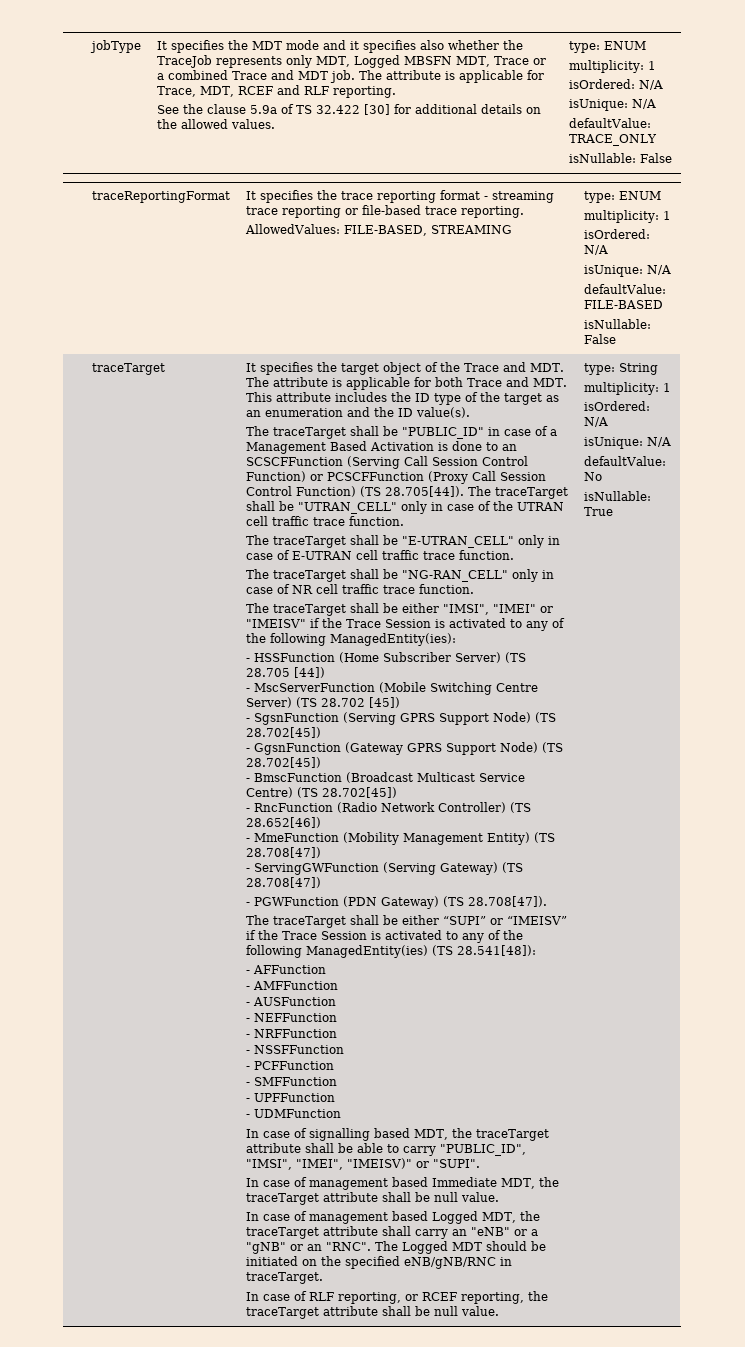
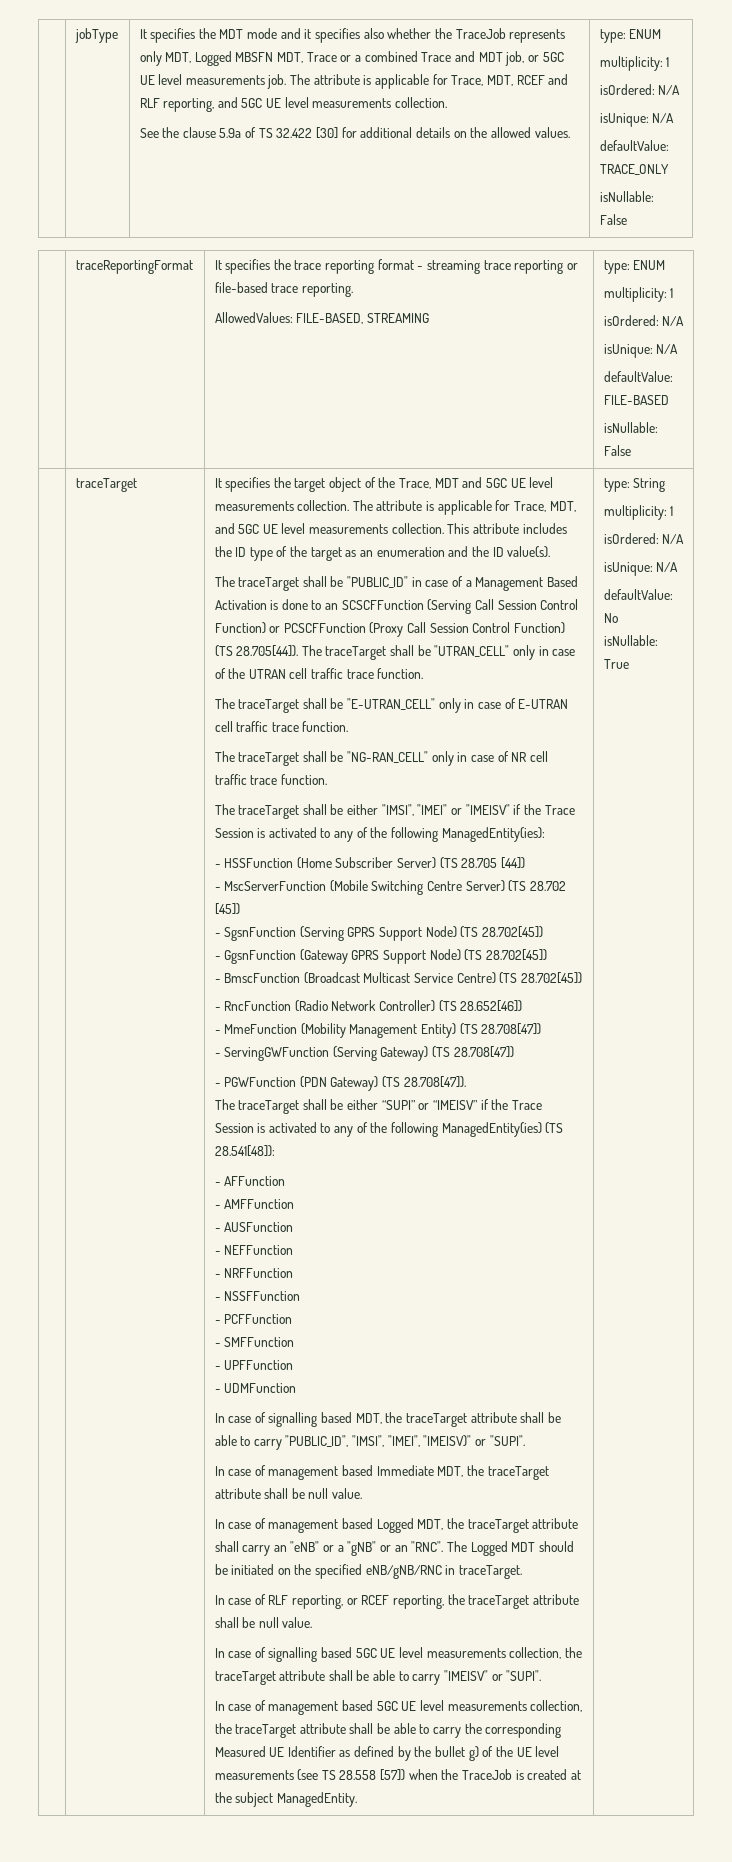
(328, 75) none -> [505,51,564,66] [139,74,265,85] job, or 5GC UE level measurements
[332,86,396,98] reporting. -> [163,97,448,112] reporting, and 5GC UE level measurements collection.
[463,362,564,372] [245,377,567,390] Trace and MDT. The attribute is applicable for both Trace and MDT. -> [399,477,554,489] [214,500,576,515] [214,523,444,534] Trace, MDT and 5GC UE level measurements collection. The attribute is applicable for Trace, MDT, and 5GC UE level measurements collection.
(499, 1311) none -> [214,1647,582,1662] [214,1670,542,1685] [214,1700,583,1715] [214,1723,562,1738] [214,1746,560,1761] [214,1769,581,1781] [214,1792,357,1807] // In case of signalling based 5GC UE level measurements collection, the traceTarget attribute shall be able to carry "IMEISV" or "SUPI". // In case of management based 5GC UE level measurements collection, the traceTarget attribute shall be able to carry the corresponding Measured UE Identifier as defined by the bullet g) of the UE level measurements (see TS 28.558 [57]) when the TraceJob is created at the subject ManagedEntity.

